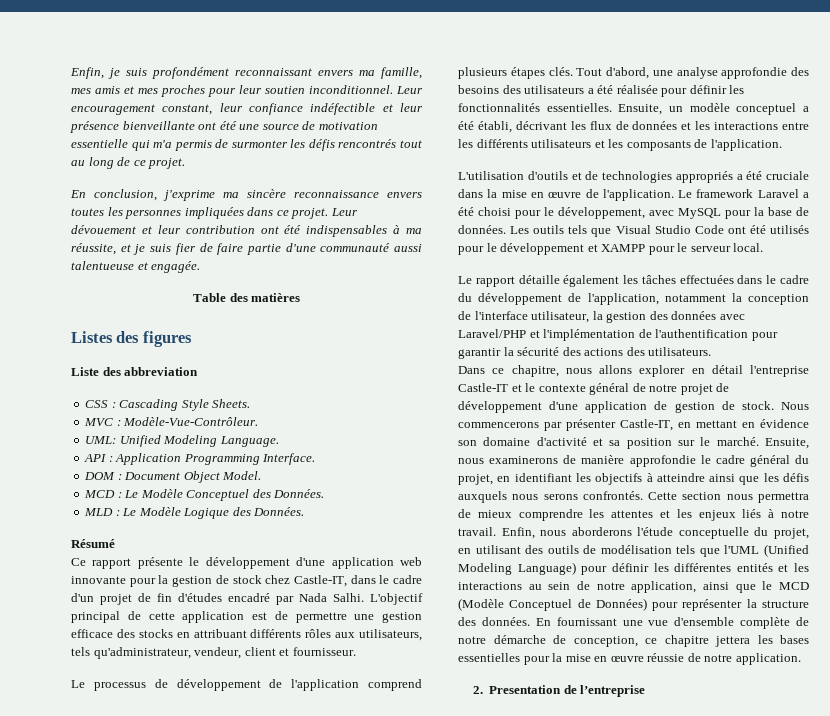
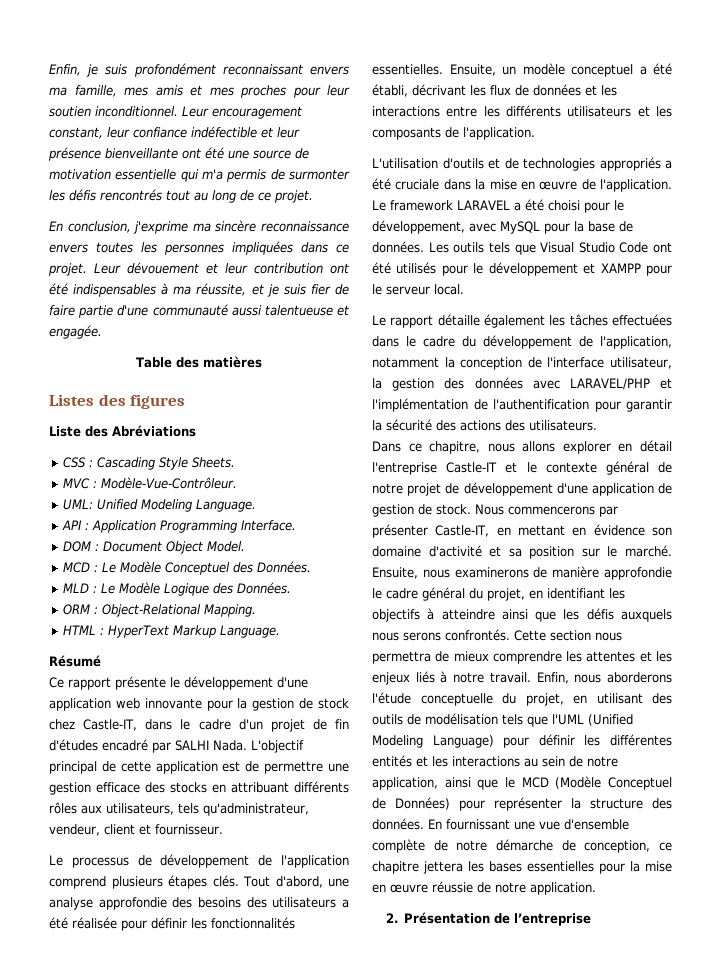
[124,367,199,376] abbreviation -> [112,425,196,437] Abréviations
(305, 511) none -> [62,604,256,617] [62,625,280,638] // ORM : Object-Relational Mapping. // HTML : HyperText Markup Language.
[299,593,364,602] Nada Salhi. -> [175,740,247,751] SALHI Nada.
[757,189,799,198] Laravel -> [457,200,510,210] LARAVEL
[458,329,526,338] Laravel/PHP -> [569,378,650,390] LARAVEL/PHP
[489,685,562,694] Presentation -> [404,912,491,924] Présentation

